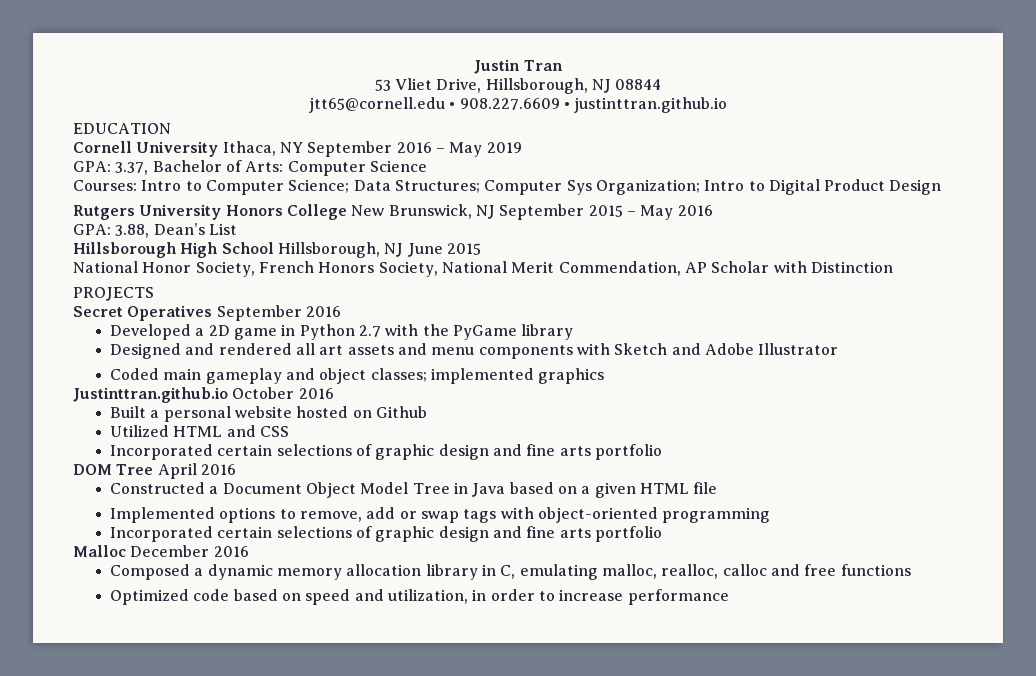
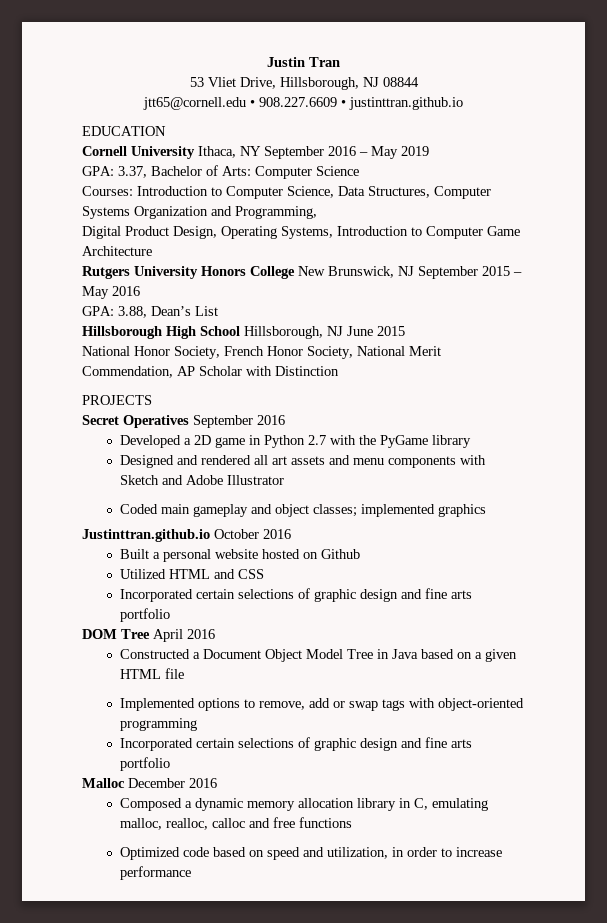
[141,179,942,195] Intro to Computer Science; Data Structures; Computer Sys Organization; Intro to Digital Product Design -> [137,186,491,199] [82,206,317,219] [82,226,520,239] [82,246,152,256] Introduction to Computer Science, Data Structures, Computer Systems Organization and Programming, // Digital Product Design, Operating Systems, Introduction to Computer Game Architecture
[318,262,375,273] Honors -> [267,346,303,356] Honor

